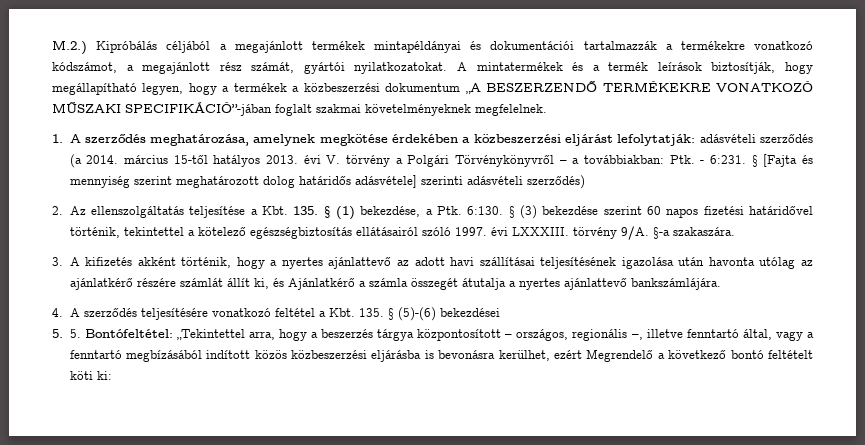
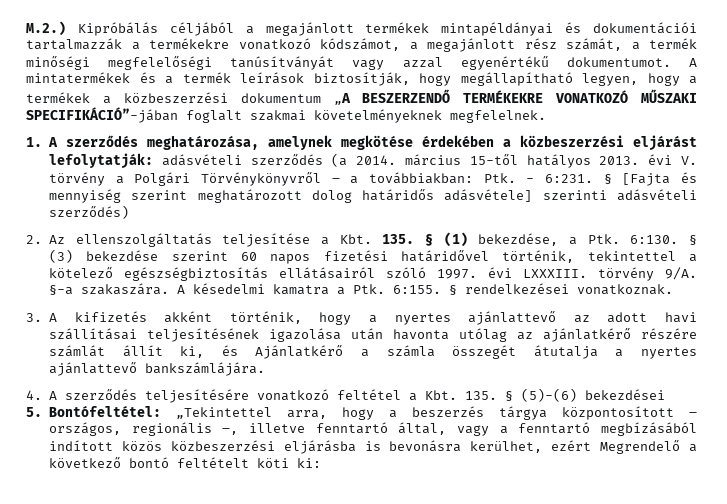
[303,62,448,74] gyártói nyilatkozatokat. -> [631,38,697,50] [26,55,671,70] a termék minőségi megfelelőségi tanúsítványát vagy azzal egyenértékű dokumentumot.
(735, 231) none -> [177,283,674,295] A késedelmi kamatra a Ptk. 6:155. § rendelkezései vonatkoznak.
[69,329,81,338] 5. -> (42, 412) none

